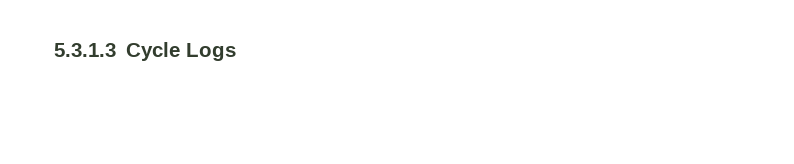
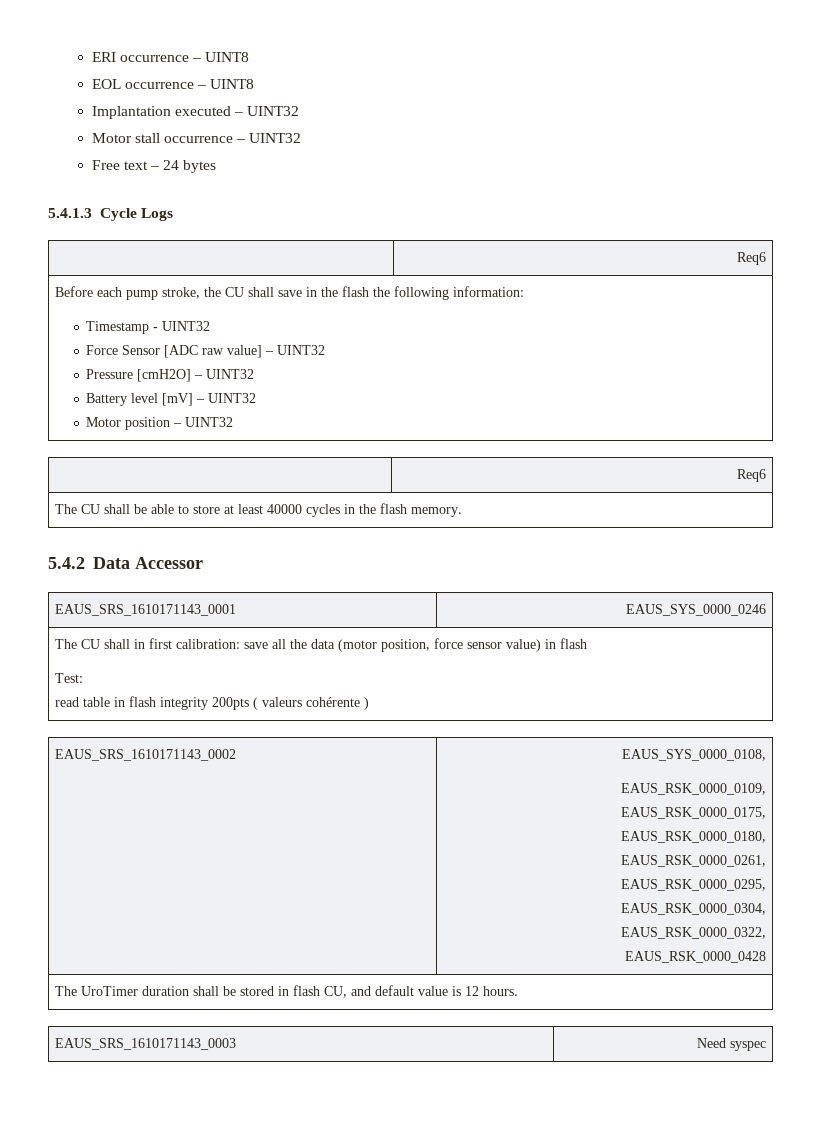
[54,42,237,61] 5.3.1.3 Cycle Logs -> [91,52,250,62] [91,79,255,89] [91,106,300,119] [91,133,302,143] [91,160,217,173] [48,208,173,221] [737,252,767,265] [54,286,524,300] [86,321,211,334] [86,345,326,358] [86,369,255,382] [86,393,257,406] [86,417,234,430] [737,469,767,482] [54,503,462,517] [48,557,203,569] [54,604,236,616] [626,604,767,616] [54,638,587,652] [54,673,83,683] [54,696,369,710] [54,749,236,761] [622,749,767,761] [621,783,767,795] [621,807,767,819] [621,831,767,843] [621,855,767,867] [621,879,767,891] [621,903,767,915] [621,927,767,939] [625,951,767,963] [54,985,518,998] [54,1038,236,1050] [697,1038,767,1051] ERI occurrence – UINT8 // EOL occurrence – UINT8 // Implantation executed – UINT32 // Motor stall occurrence – UINT32 // Free text – 24 bytes // 5.4.1.3 Cycle Logs // | Req6 // Before each pump stroke, the CU shall save in the flash the following information: // Timestamp - UINT32 // Force Sensor [ADC raw value] – UINT32 // Pressure [cmH2O] – UINT32 // Battery level [mV] – UINT32 // Motor position – UINT32 // | Req6 // The CU shall be able to store at least 40000 cycles in the flash memory. // 5.4.2 Data Accessor // EAUS_SRS_1610171143_0001 | EAUS_SYS_0000_0246 // The CU shall in first calibration: save all the data (motor position, force sensor value) in flash // Test: // read table in flash integrity 200pts ( valeurs cohérente ) // EAUS_SRS_1610171143_0002 | EAUS_SYS_0000_0108, // EAUS_RSK_0000_0109, // EAUS_RSK_0000_0175, // EAUS_RSK_0000_0180, // EAUS_RSK_0000_0261, // EAUS_RSK_0000_0295, // EAUS_RSK_0000_0304, // EAUS_RSK_0000_0322, // EAUS_RSK_0000_0428 // The UroTimer duration shall be stored in flash CU, and default value is 12 hours. // EAUS_SRS_1610171143_0003 | Need syspec

